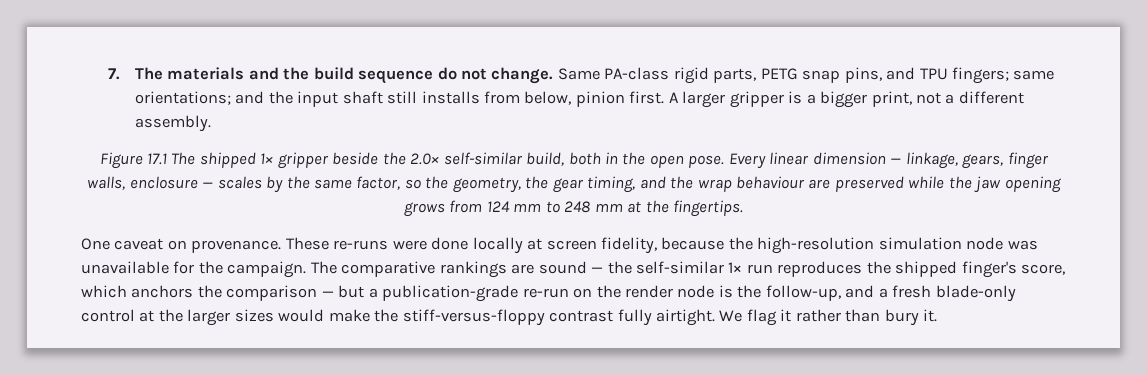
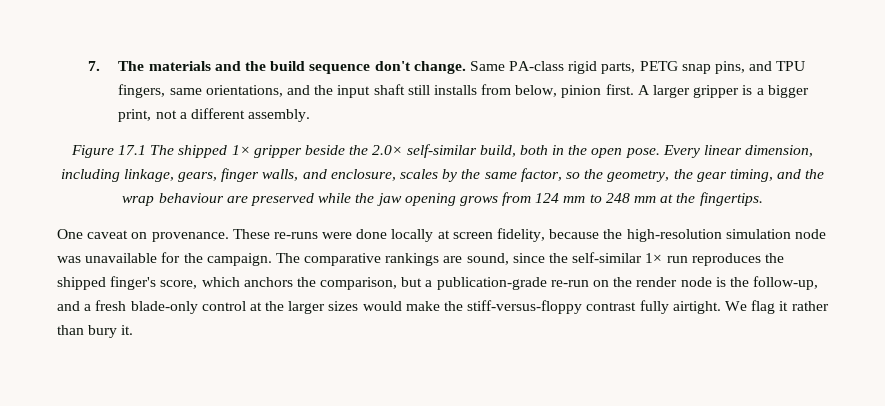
[437,67,487,80] do not -> [374,61,411,71] don't
[951,67,1055,84] [134,91,231,105] fingers; same orientations; -> [118,84,283,98] fingers, same orientations,
[812,152,902,165] dimension — -> [745,145,814,157] [60,169,120,182] dimension, including
[129,176,214,189] enclosure — -> [302,169,396,181] and enclosure,
[538,261,604,274] sound — -> [466,253,545,265] sound, since
[226,285,334,301] comparison — -> [320,277,398,290] comparison,

